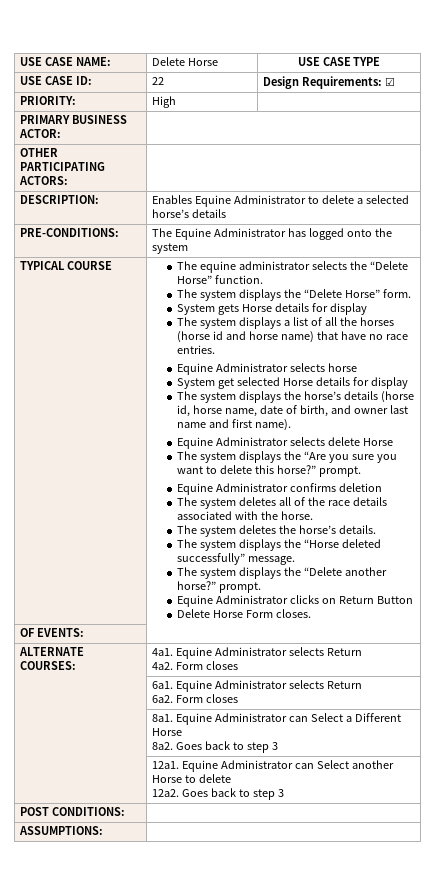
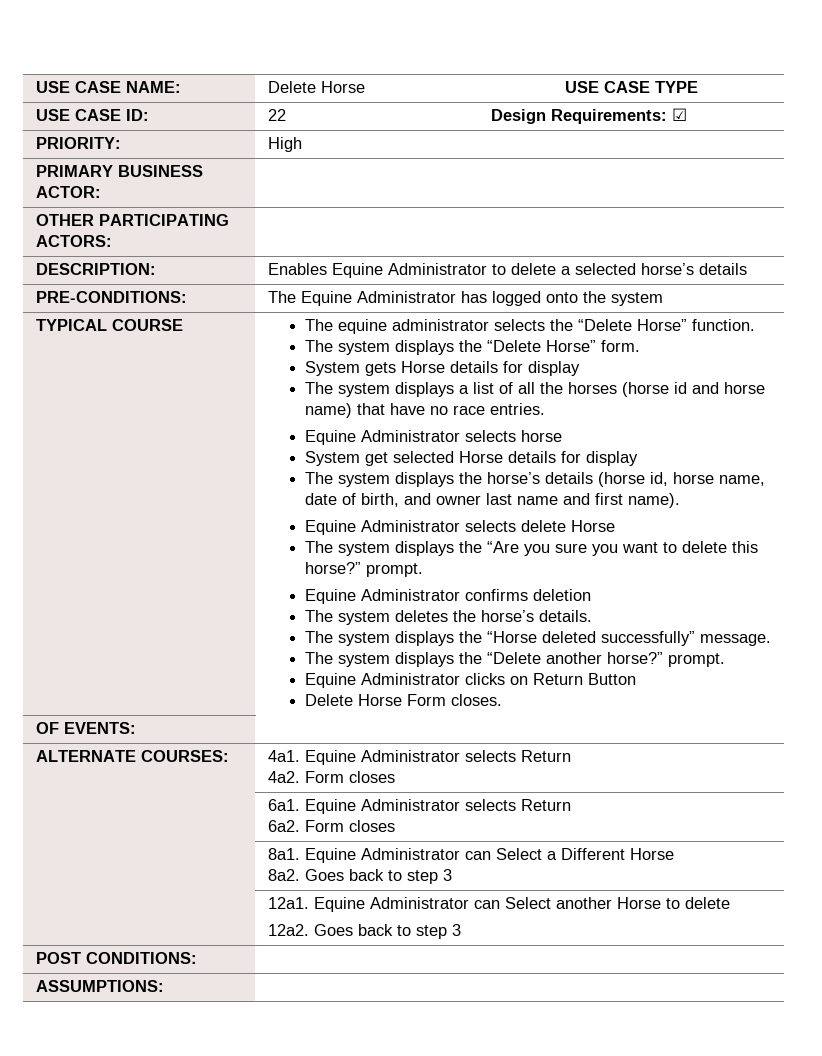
[176,497,387,509] [176,511,313,520] // The system deletes all of the race details associated with the horse. -> (591, 595) none

